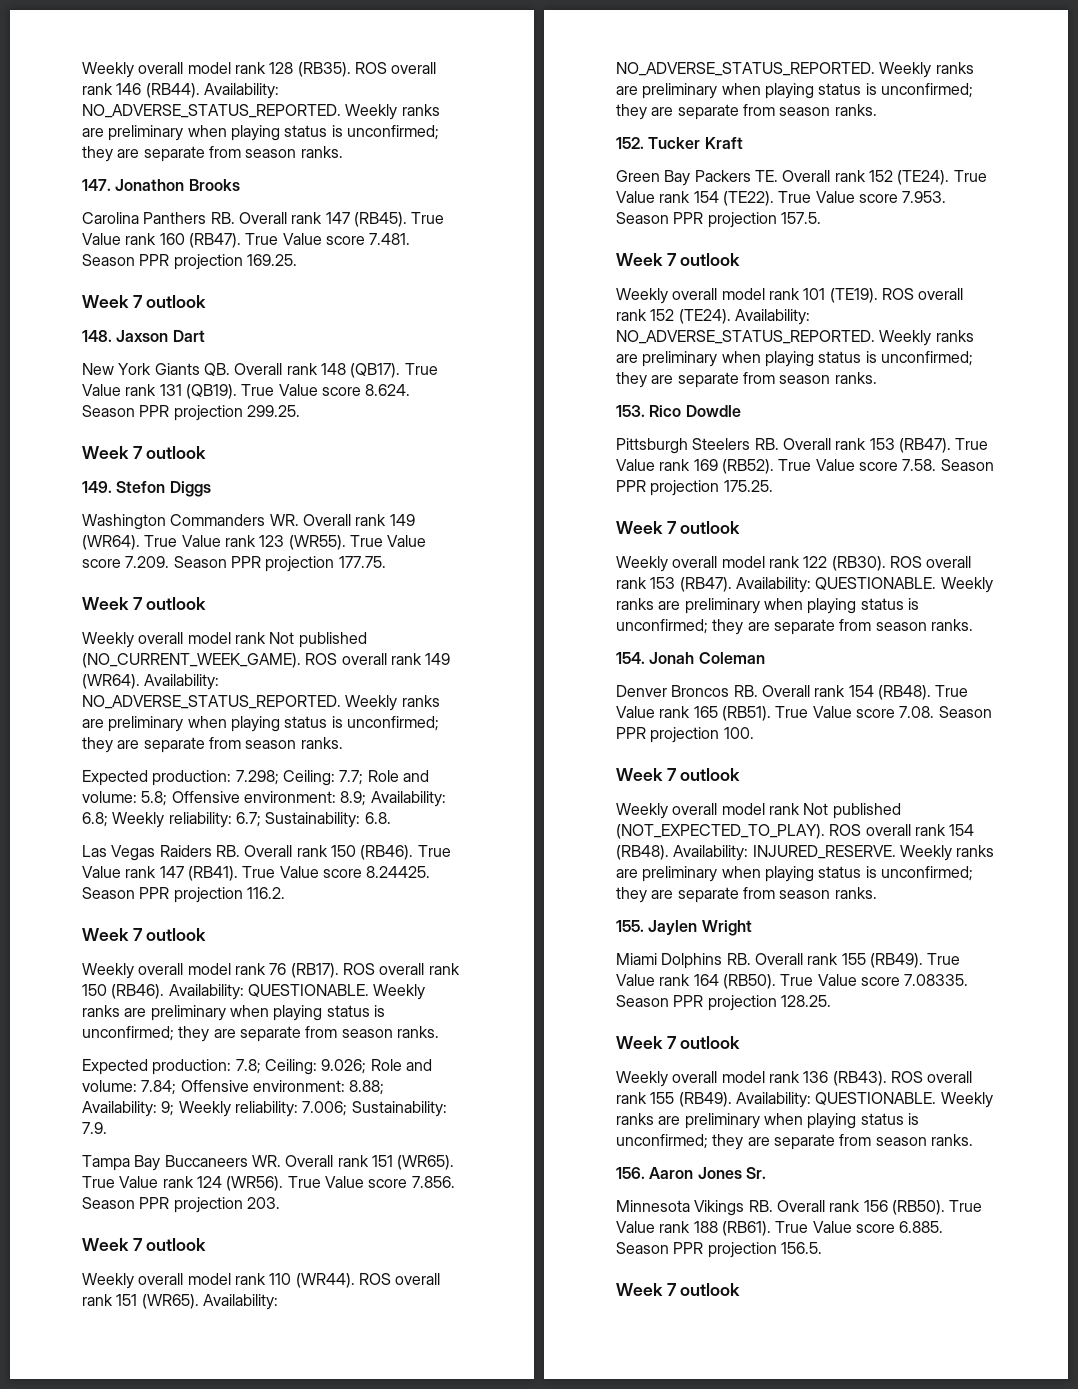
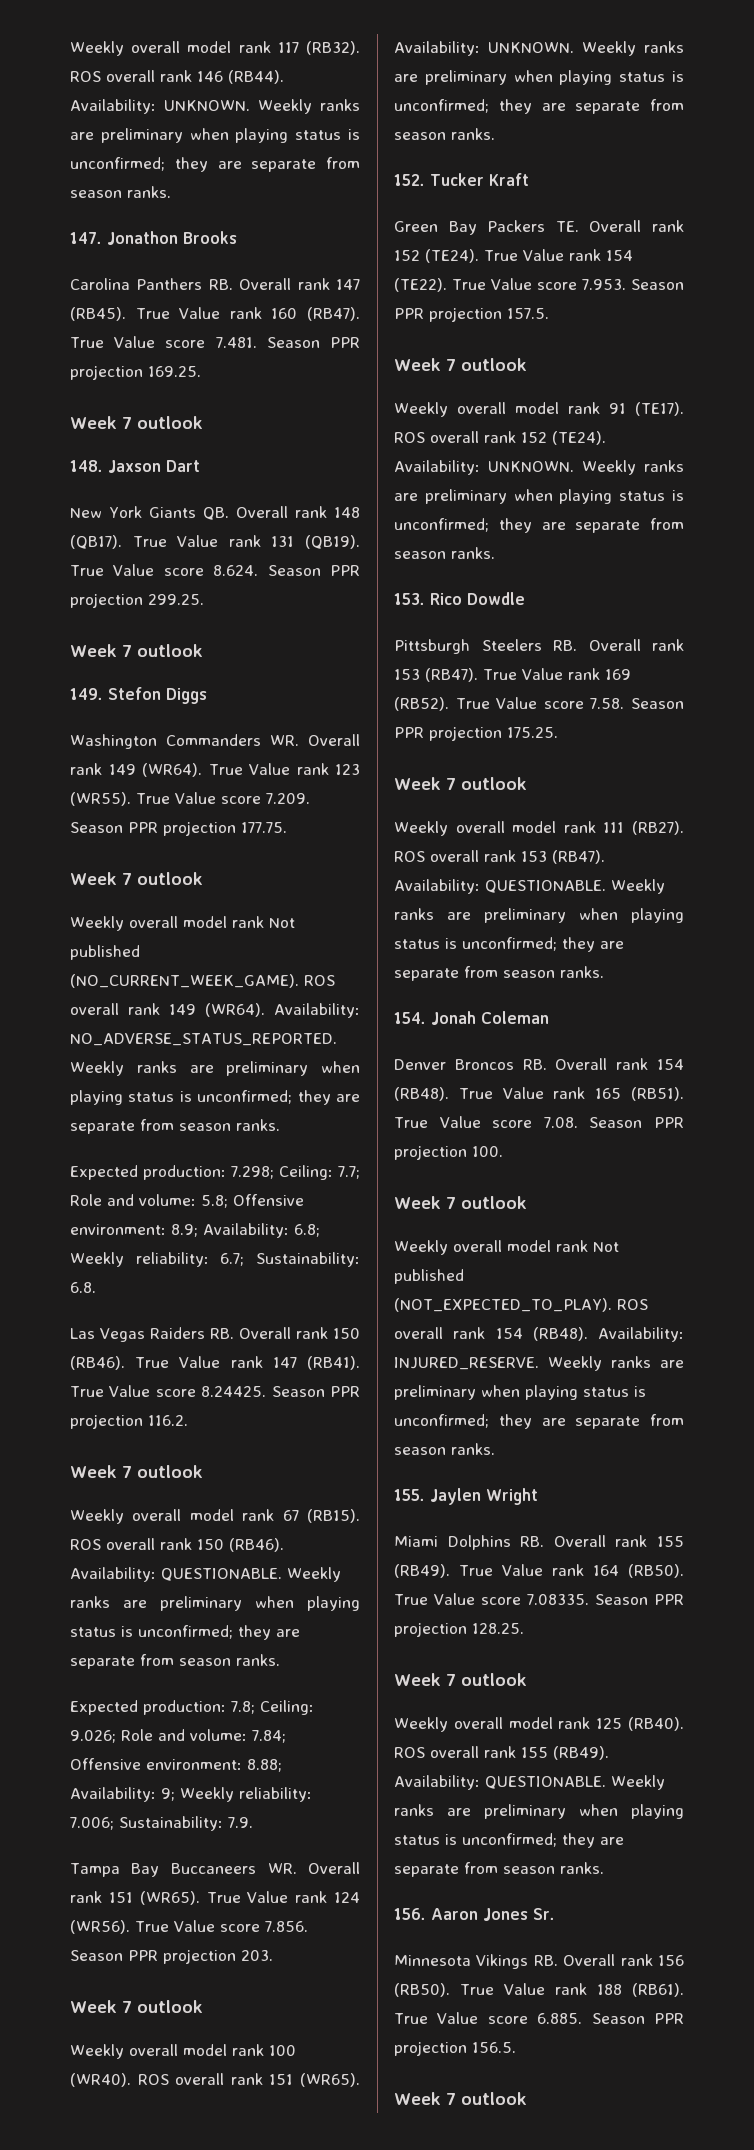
[82,62,351,78] Weekly overall model rank 128 (RB35). -> [70,41,360,56] Weekly overall model rank 117 (RB32).
[82,104,341,118] NO_ADVERSE_STATUS_REPORTED. -> [164,100,250,111] UNKNOWN.
[269,963,339,978] 76 (RB17). -> [282,1509,360,1523] 67 (RB15).
[269,1273,355,1288] 110 (WR44). -> [269,2045,296,2056] [70,2073,131,2087] 100 (WR40).
[616,62,875,76] NO_ADVERSE_STATUS_REPORTED. -> [488,42,574,53] UNKNOWN.
[803,288,878,303] 101 (TE19). -> [609,402,684,416] 91 (TE17).
[616,330,875,344] NO_ADVERSE_STATUS_REPORTED. -> [488,461,574,472] UNKNOWN.
[803,556,886,571] 122 (RB30). -> [603,821,684,835] 111 (RB27).
[803,1071,887,1086] 136 (RB43). -> [596,1717,684,1731] 125 (RB40).

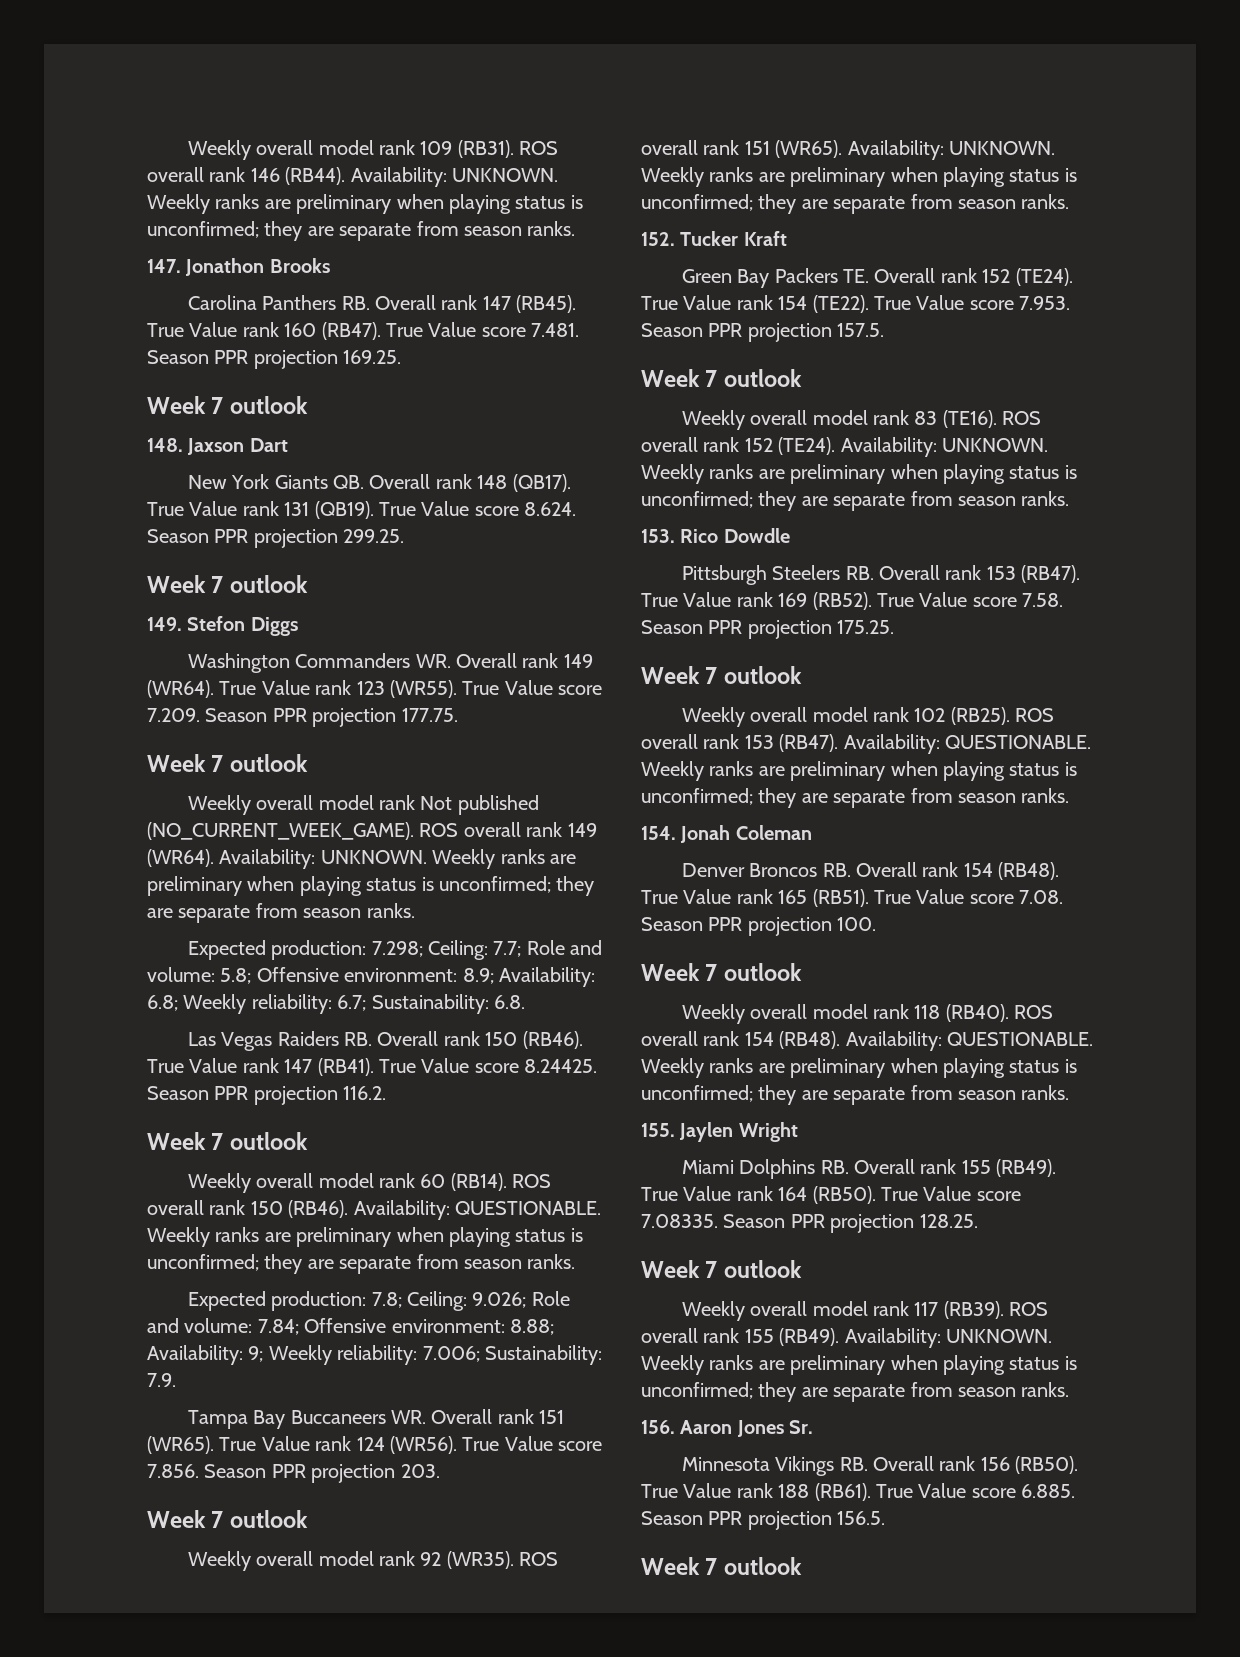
[70,41,360,56] Weekly overall model rank 117 (RB32). -> [187,140,514,160] Weekly overall model rank 109 (RB31).
[70,1033,337,1046] NO_ADVERSE_STATUS_REPORTED. -> [320,850,427,864] UNKNOWN.
[282,1509,360,1523] 67 (RB15). -> [420,1173,507,1191] 60 (RB14).
[269,2045,296,2056] [70,2073,131,2087] 100 (WR40). -> [420,1551,514,1569] 92 (WR35).
[609,402,684,416] 91 (TE17). -> [914,410,997,428] 83 (TE16).
[603,821,684,835] 111 (RB27). -> [914,707,1010,725] 102 (RB25).
[593,1242,619,1252] [394,1269,464,1284] [394,1298,612,1312] Not published (NOT_EXPECTED_TO_PLAY). -> [914,1004,1009,1022] 118 (RB40).
[394,1357,539,1370] INJURED_RESERVE. -> [946,1032,1093,1046] QUESTIONABLE.
[596,1717,684,1731] 125 (RB40). -> [914,1301,1004,1319] 117 (RB39).
[485,1776,606,1789] QUESTIONABLE. -> [945,1329,1052,1343] UNKNOWN.

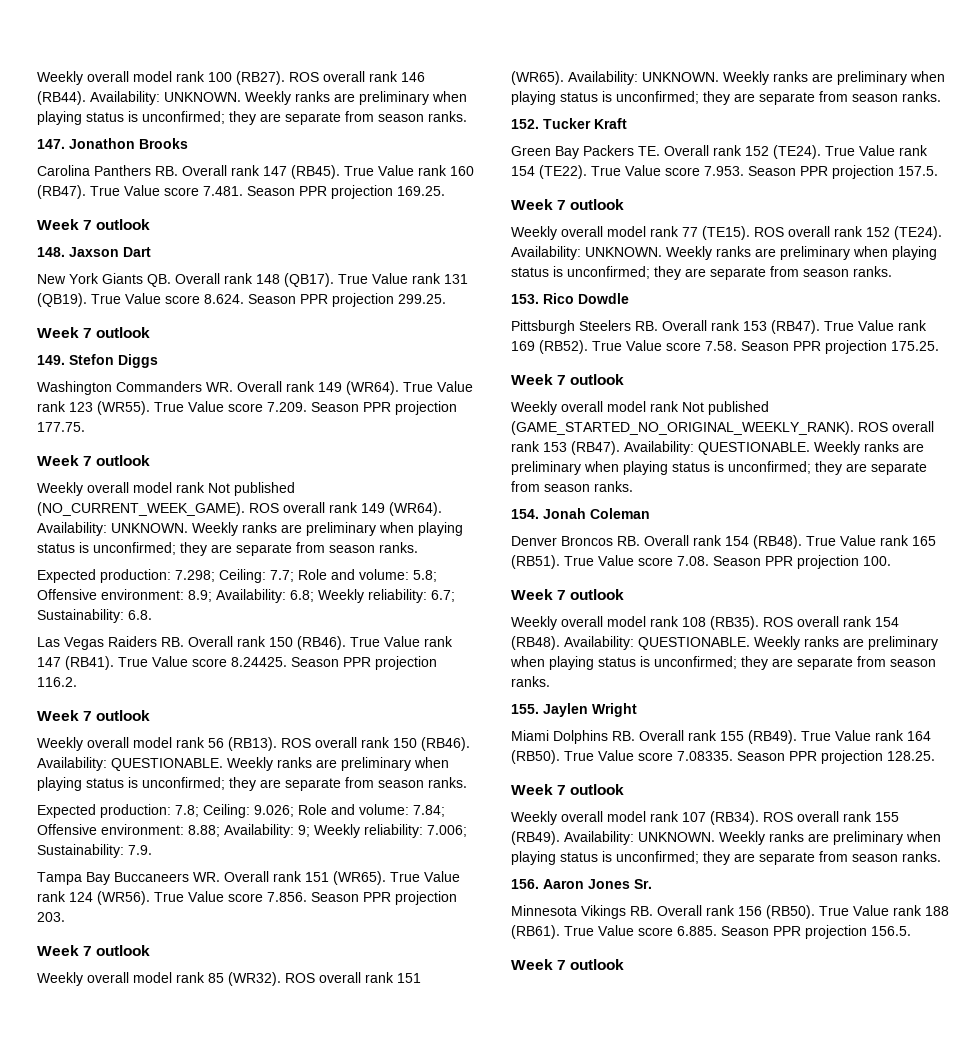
[187,140,514,160] Weekly overall model rank 109 (RB31). -> [37,71,285,85] Weekly overall model rank 100 (RB27).
[420,1173,507,1191] 60 (RB14). -> [208,737,277,751] 56 (RB13).
[420,1551,514,1569] 92 (WR35). -> [208,972,281,986] 85 (WR32).
[914,410,997,428] 83 (TE16). -> [682,226,750,240] 77 (TE15).
[914,707,1010,725] 102 (RB25). -> [682,401,769,415] [511,421,854,435] Not published (GAME_STARTED_NO_ORIGINAL_WEEKLY_RANK).
[914,1004,1009,1022] 118 (RB40). -> [682,616,759,630] 108 (RB35).
[914,1301,1004,1319] 117 (RB39). -> [682,811,759,825] 107 (RB34).

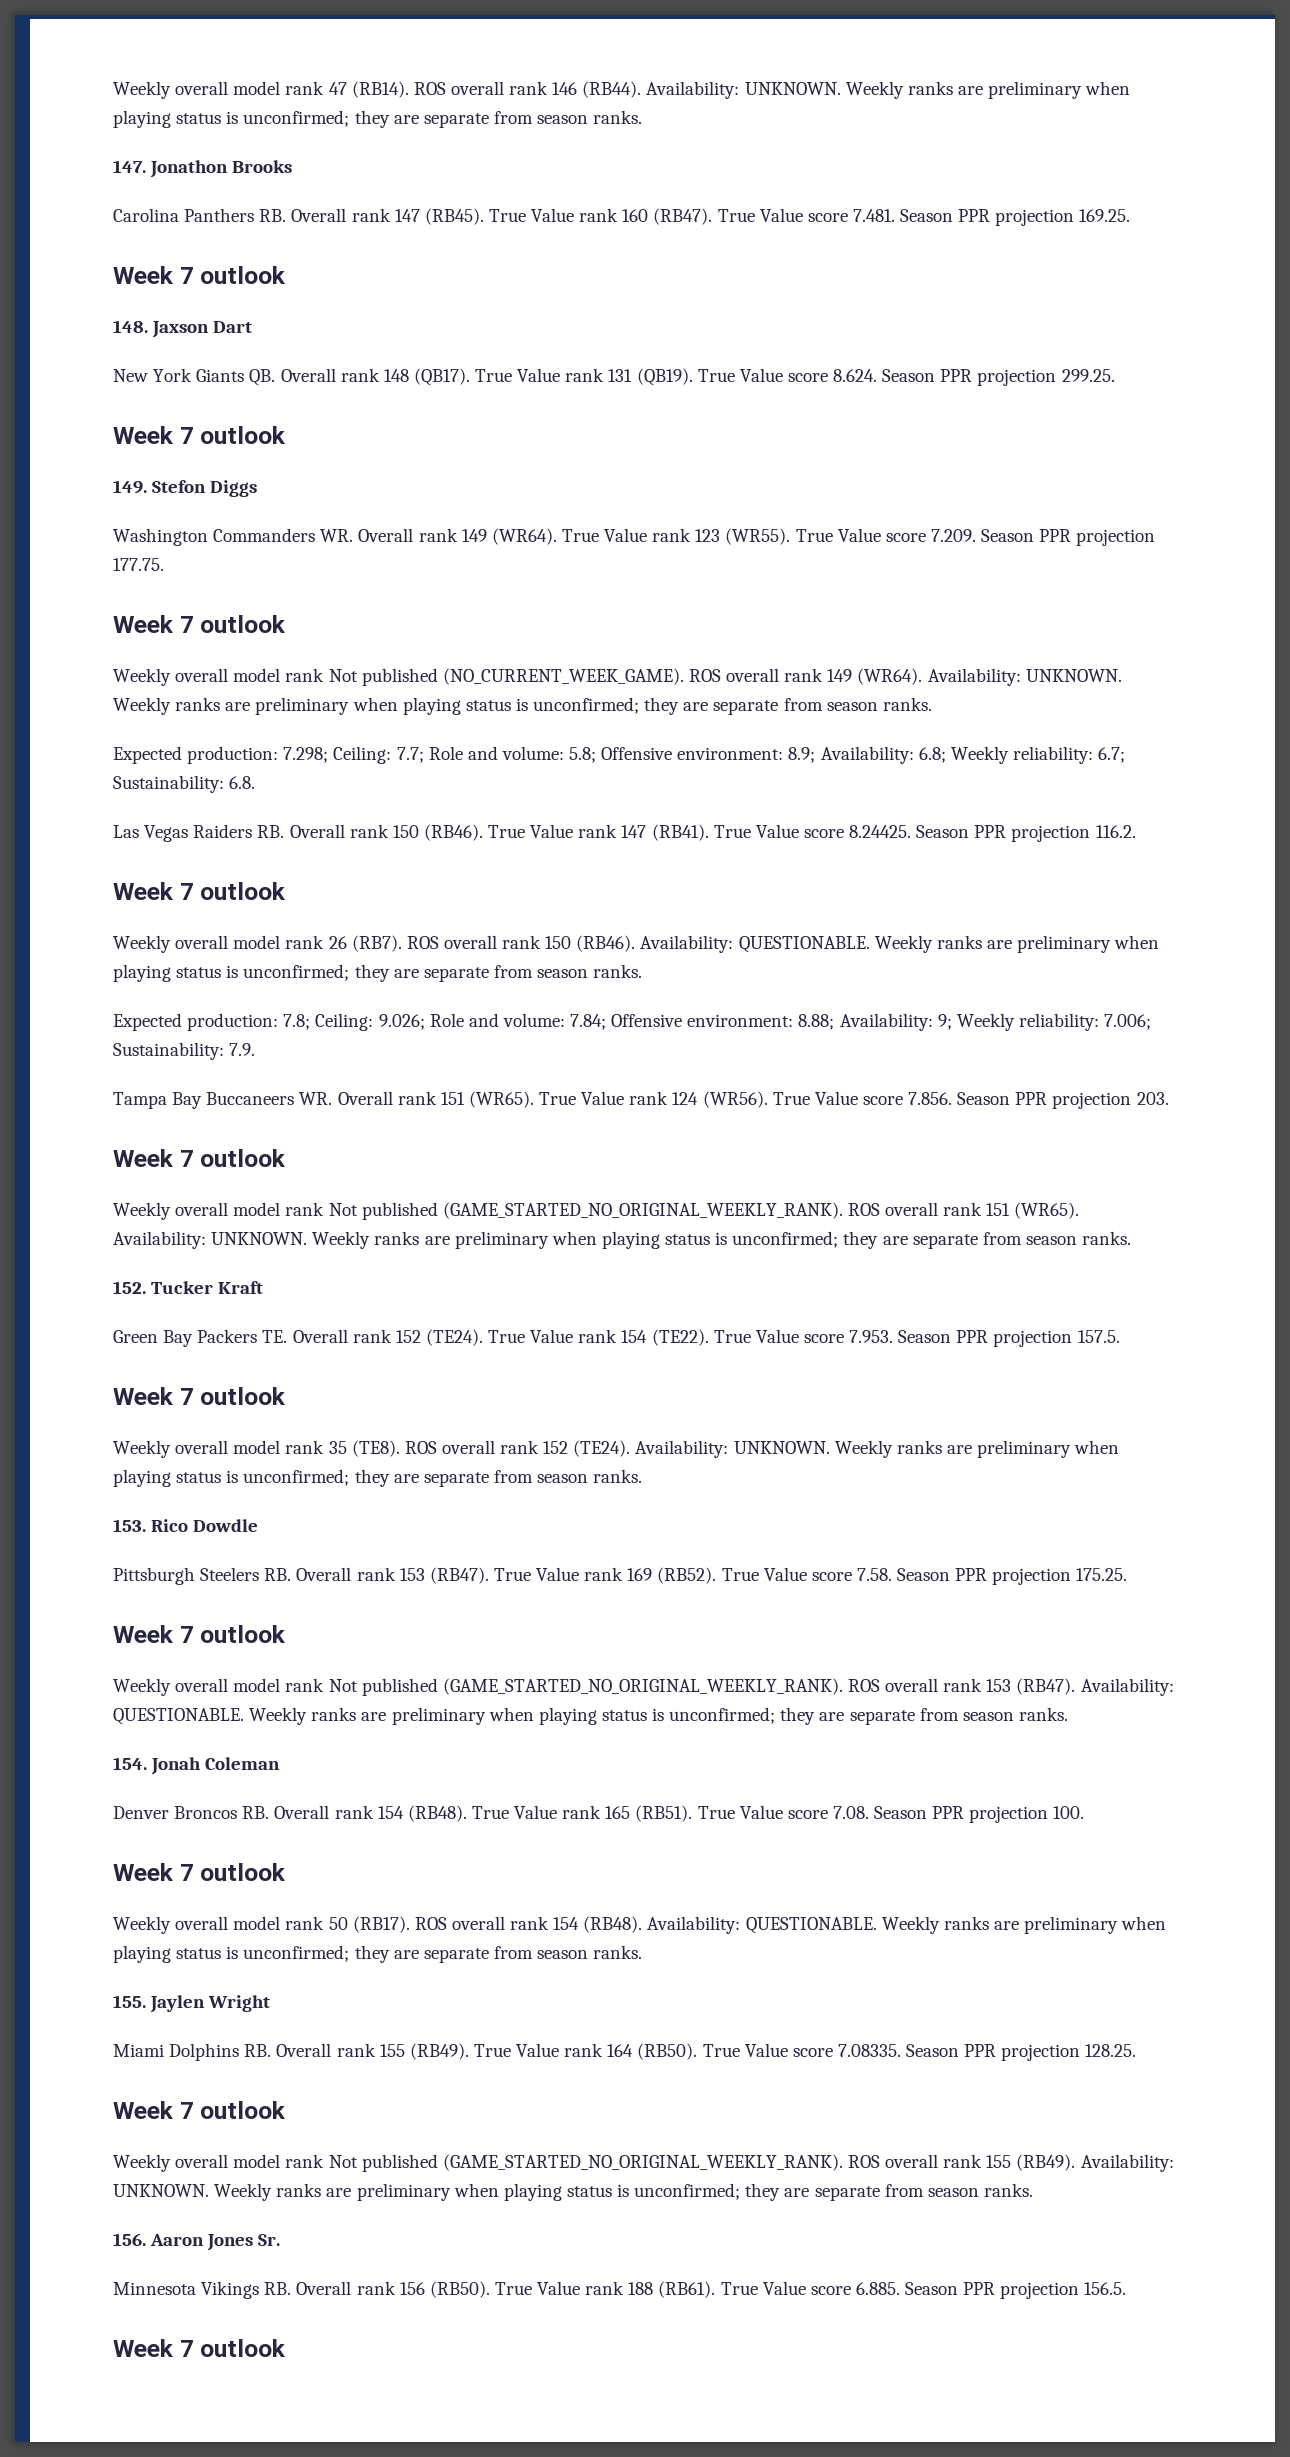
[37,71,285,85] Weekly overall model rank 100 (RB27). -> [113,81,409,99] Weekly overall model rank 47 (RB14).
[208,737,277,751] 56 (RB13). -> [328,935,402,952] 26 (RB7).
[208,972,281,986] 85 (WR32). -> [328,1202,843,1220] Not published (GAME_STARTED_NO_ORIGINAL_WEEKLY_RANK).
[682,226,750,240] 77 (TE15). -> [328,1440,400,1457] 35 (TE8).
[682,616,759,630] 108 (RB35). -> [328,1916,410,1933] 50 (RB17).
[682,811,759,825] 107 (RB34). -> [328,2154,843,2172] Not published (GAME_STARTED_NO_ORIGINAL_WEEKLY_RANK).

